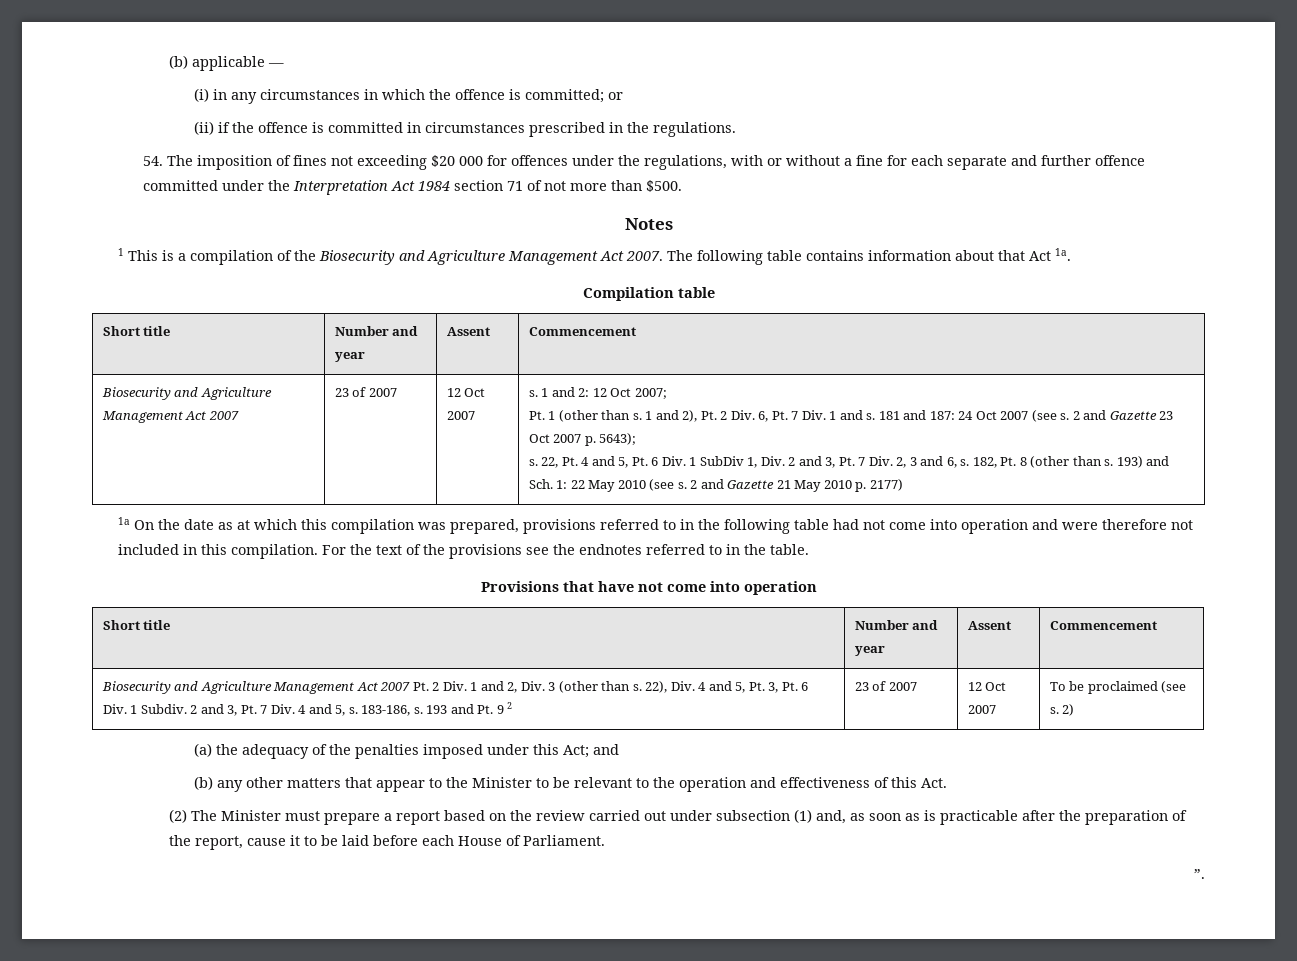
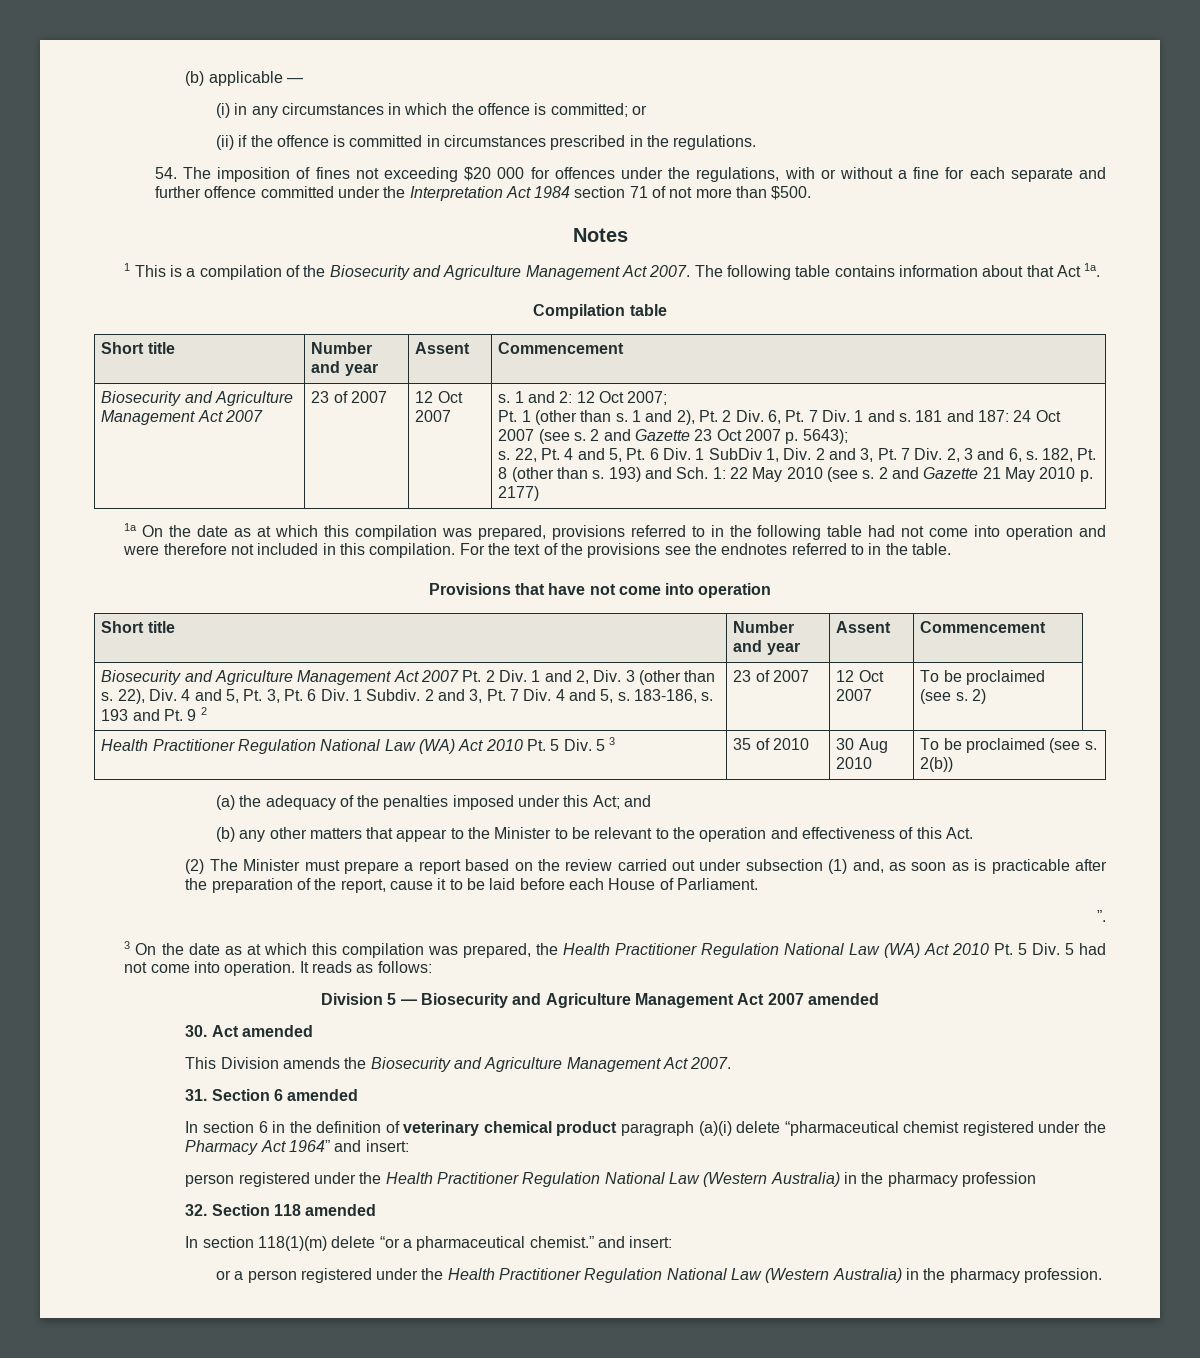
(1075, 710) none -> [101,737,616,754] [733,738,810,750] [836,738,888,753] [836,757,873,769] [920,738,1097,753] [920,757,954,772] // Health Practitioner Regulation National Law (WA) Act 2010 Pt. 5 Div. 5 3 | 35 of 2010 | 30 Aug 2010 | To be proclaimed (see s. 2(b))
(1205, 874) none -> [124,941,1107,958] [124,961,432,976] [321,993,879,1008] [185,1025,314,1037] [185,1057,732,1072] [185,1089,359,1101] [185,1121,1106,1136] [185,1140,409,1155] [185,1172,1036,1187] [185,1204,377,1216] [185,1236,673,1251] [215,1268,1102,1283] // 3 On the date as at which this compilation was prepared, the Health Practitioner Regulation National Law (WA) Act 2010 Pt. 5 Div. 5 had not come into operation. It reads as follows: // Division 5 — Biosecurity and Agriculture Management Act 2007 amended // 30. Act amended // This Division amends the Biosecurity and Agriculture Management Act 2007. // 31. Section 6 amended // In section 6 in the definition of veterinary chemical product paragraph (a)(i) delete “pharmaceutical chemist registered under the Pharmacy Act 1964” and insert: // person registered under the Health Practitioner Regulation National Law (Western Australia) in the pharmacy profession // 32. Section 118 amended // In section 118(1)(m) delete “or a pharmaceutical chemist.” and insert: // or a person registered under the Health Practitioner Regulation National Law (Western Australia) in the pharmacy profession.

